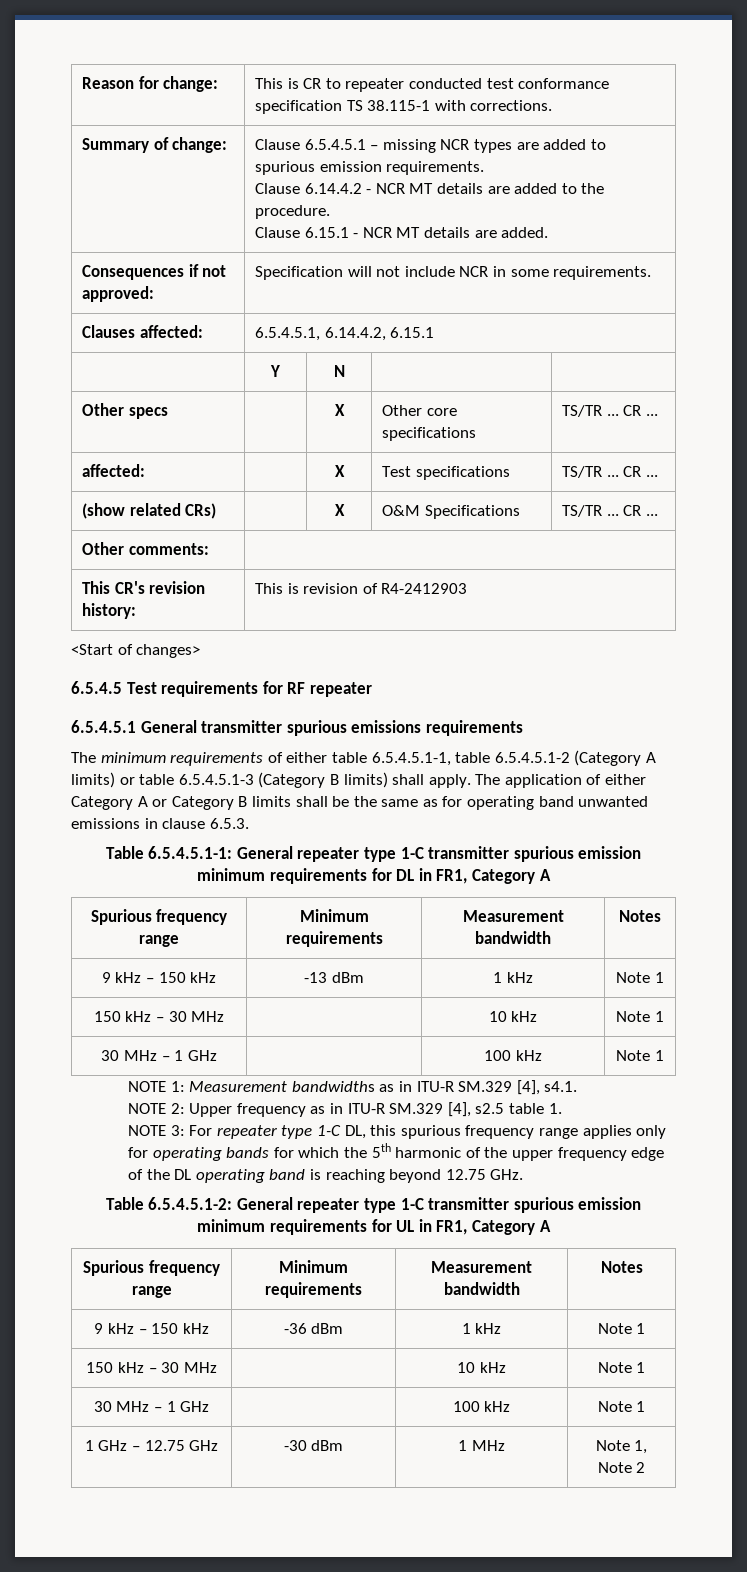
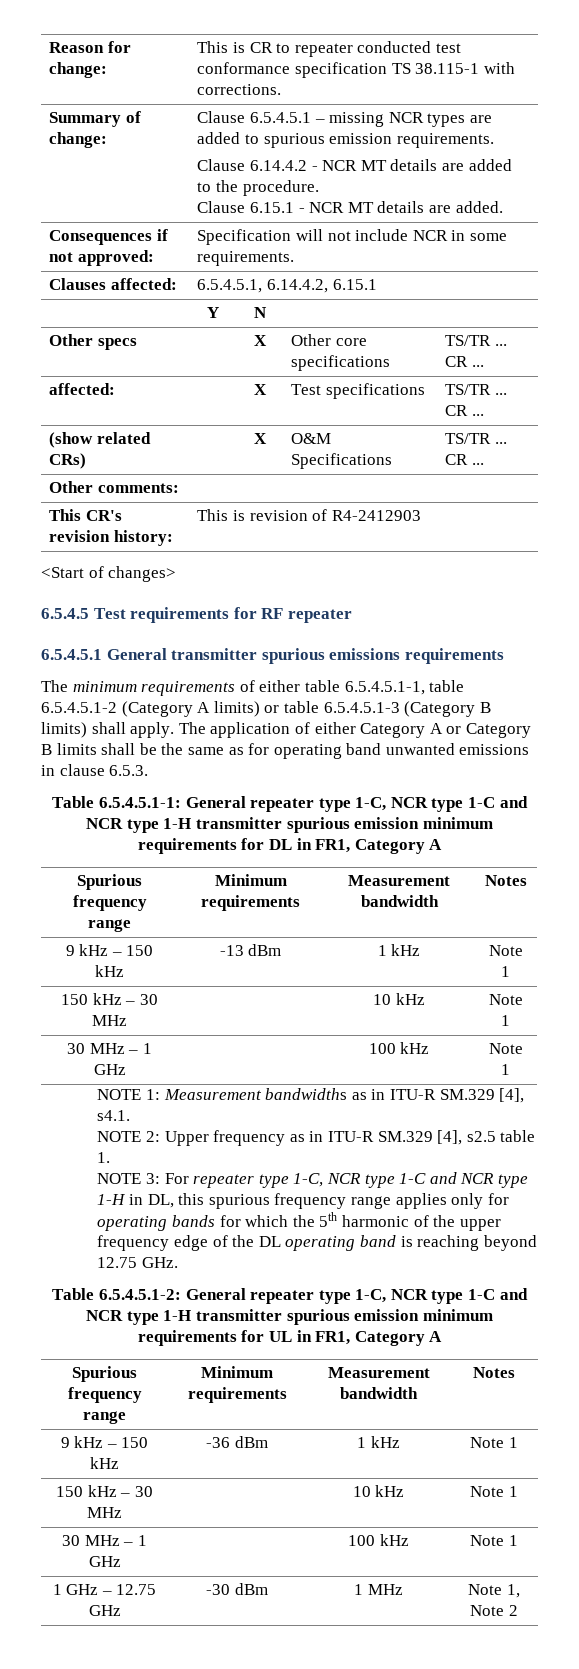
[400,847,424,859] 1-C -> [355,796,528,812] [86,818,192,833] 1-C, NCR type 1-C and NCR type 1-H
[316,1125,341,1136] 1-C -> [293,1172,528,1188] [97,1194,143,1205] 1-C, NCR type 1-C and NCR type 1-H in
[400,1198,424,1210] 1-C -> [355,1288,528,1304] [86,1310,192,1325] 1-C, NCR type 1-C and NCR type 1-H

